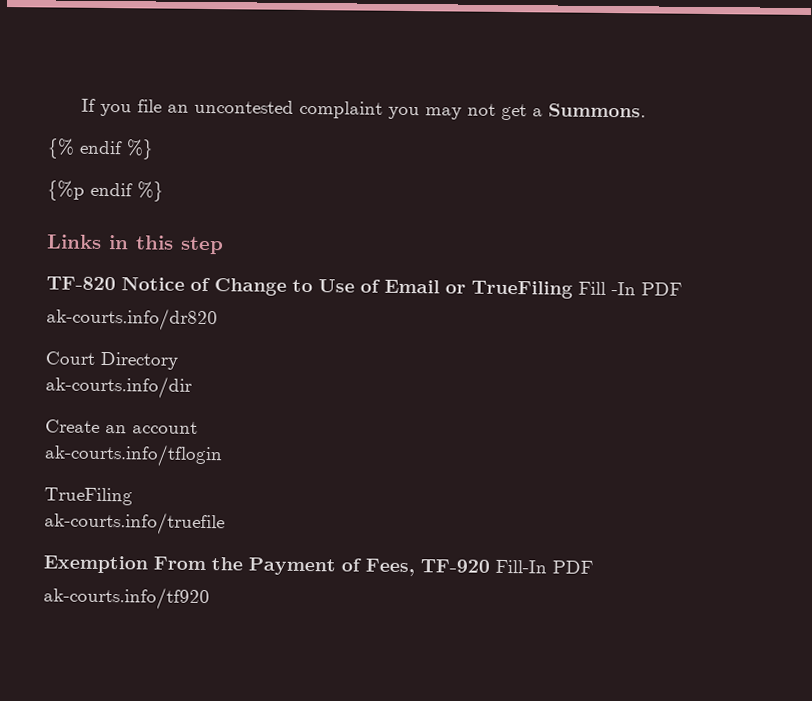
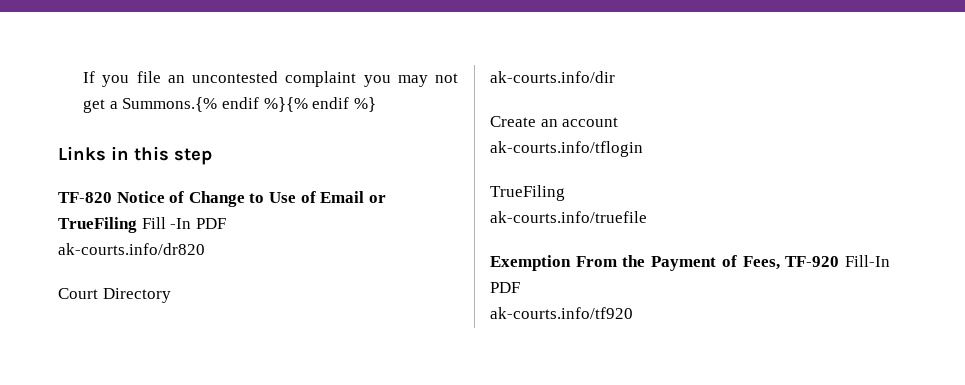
[548,103,647,118] [47,138,154,160] [47,180,85,201] Summons. // {% endif %} // {%p -> [122,97,308,112] Summons.{% endif %}{%

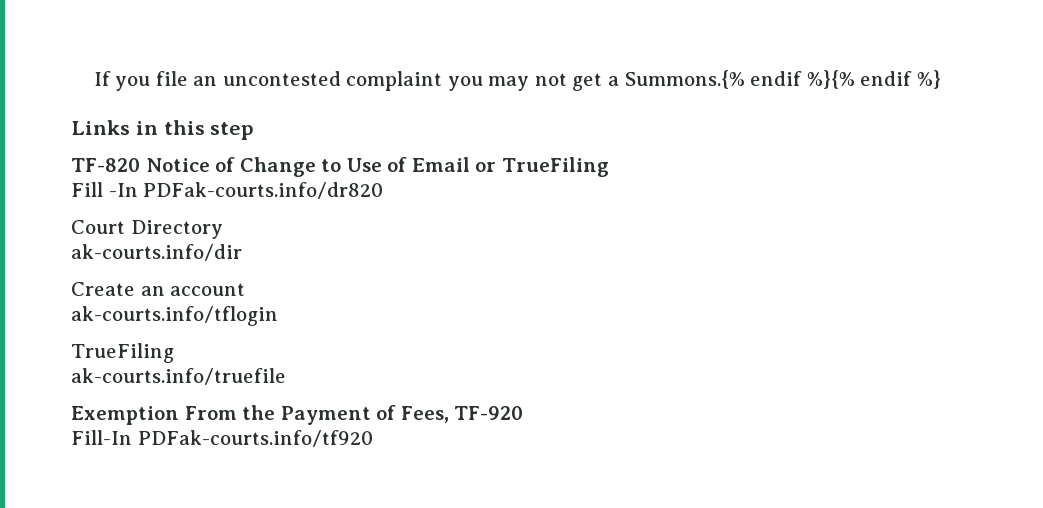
(137, 225) none -> (609, 167) //
[195,218,226,229] [58,243,205,255] PDF // ak-courts.info/dr820 -> [143,182,384,199] PDFak-courts.info/dr820
[845,255,890,267] [490,282,520,293] [490,307,633,319] Fill-In PDF // ak-courts.info/tf920 -> [71,430,373,447] // Fill-In PDFak-courts.info/tf920

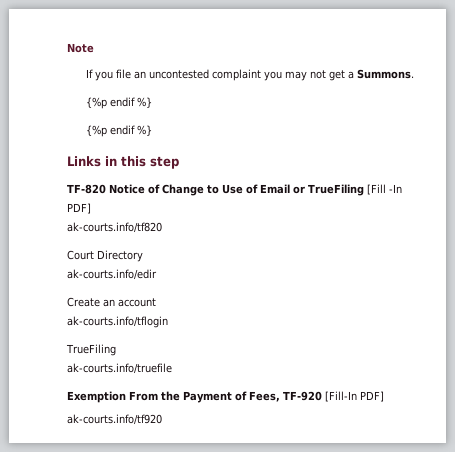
(93, 78) none -> [67,43,94,53] Note //
[624,70,855,89] Summons.{% endif %}{% -> [357,69,415,79] [86,97,153,109] [86,125,108,137] Summons. // {%p endif %} // {%p
[71,182,384,199] // Fill -In PDFak-courts.info/dr820 -> [366,184,402,195] [67,203,91,214] [67,222,162,233] [Fill -In PDF] // ak-courts.info/tf820
[71,244,242,261] ak-courts.info/dir -> [67,269,157,280] ak-courts.info/edir
[71,430,373,447] // Fill-In PDFak-courts.info/tf920 -> [325,391,384,402] [67,414,162,425] [Fill-In PDF] // ak-courts.info/tf920

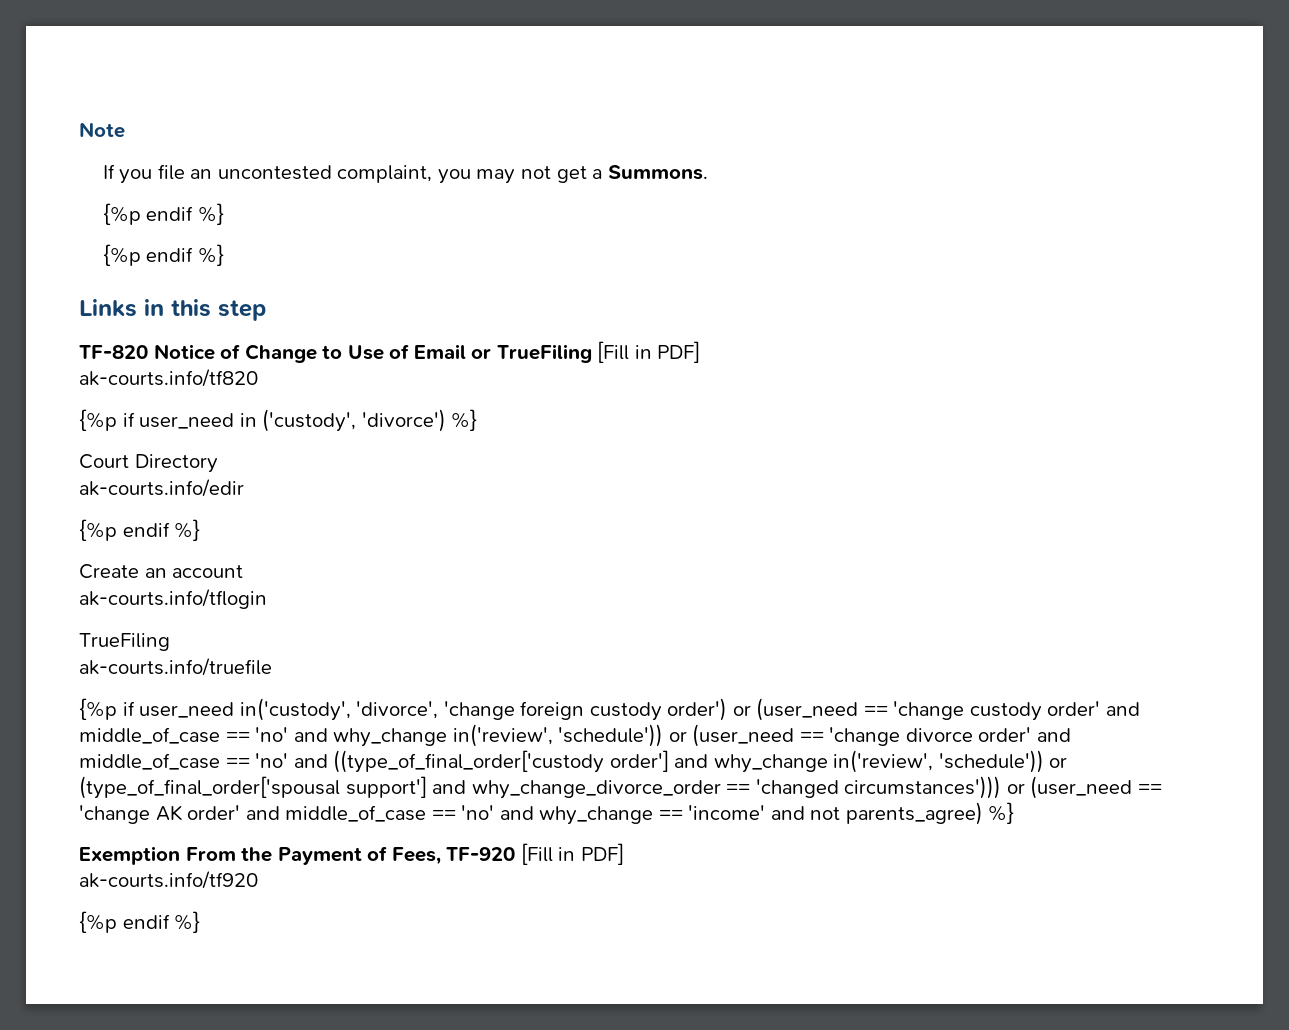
[212,69,262,81] complaint -> [337,165,433,183] complaint,
[388,184,402,193] -In -> [634,345,652,359] in
(162, 227) none -> [79,409,478,432] // {%p if user_need in ('custody', 'divorce') %}
(157, 274) none -> [79,519,201,541] // {%p endif %}
(172, 368) none -> [79,698,1141,721] [79,724,1071,747] [79,750,1068,773] [79,776,1162,799] [79,802,1015,825] // {%p if user_need in('custody', 'divorce', 'change foreign custody order') or (user_need == 'change custody order' and middle_of_case == 'no' and why_change in('review', 'schedule')) or (user_need == 'change divorce order' and middle_of_case == 'no' and ((type_of_final_order['custody order'] and why_change in('review', 'schedule')) or (type_of_final_order['spousal support'] and why_change_divorce_order == 'changed circumstances'))) or (user_need == 'change AK order' and middle_of_case == 'no' and why_change == 'income' and not parents_agree) %}
[325,391,357,402] [Fill-In -> [520,843,576,865] [Fill in
(162, 419) none -> [79,911,201,933] // {%p endif %}

